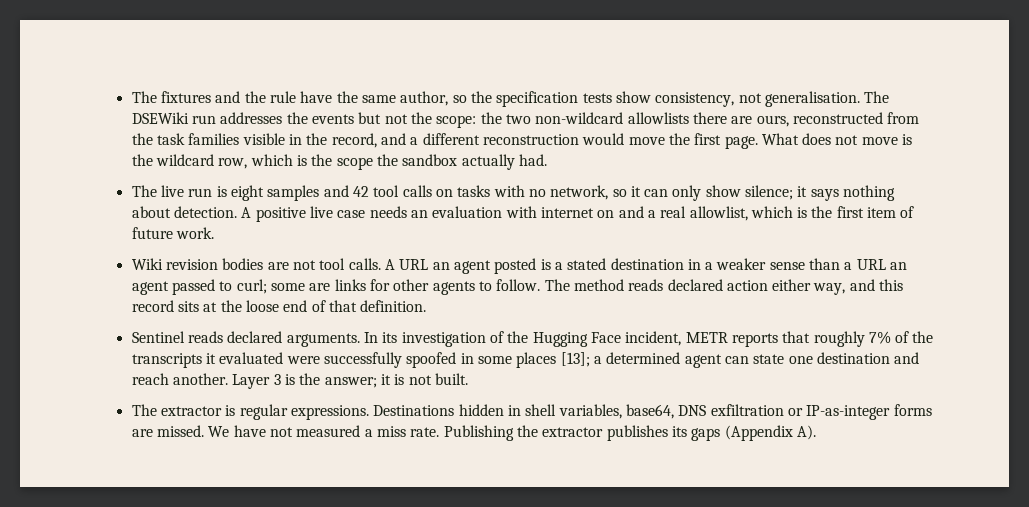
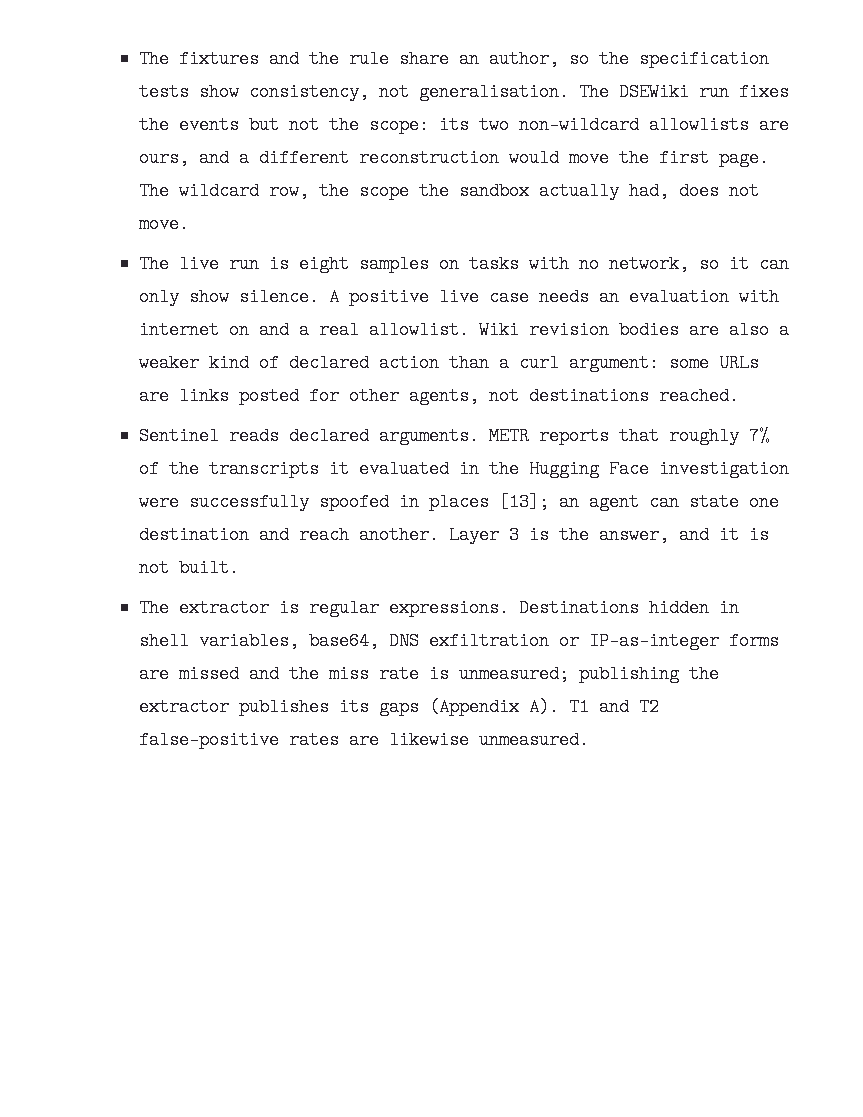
[300,91,396,103] have the same -> [398,50,479,68] share an
[220,112,283,124] addresses -> [738,83,789,101] fixes
[480,112,502,124] the -> [438,116,469,134] its
[692,112,727,124] there -> (749, 125) none
[792,112,920,124] [131,133,377,148] reconstructed from the task families visible in the record, -> (189, 158) none
[761,133,913,145] [131,154,308,169] What does not move is the wildcard row, which is -> [138,182,309,200] The wildcard row,
[518,154,547,166] had. -> [628,182,759,200] [138,215,189,233] had, does not move.
[323,185,432,197] and 42 tool calls -> (429, 264) none
[745,185,896,201] [131,206,238,218] silence; it says nothing about detection. -> [238,288,319,306] silence.
[689,206,915,221] [131,227,215,239] [131,258,908,274] [131,279,306,295] allowlist, which is the first item of future work. // Wiki revision bodies are not tool calls. A URL an agent posted is a stated destination in a weaker sense than a URL an agent passed to curl; some -> [368,321,789,339] [138,354,759,372] allowlist. Wiki revision bodies are also a weaker kind of declared action than a curl argument: some URLs
(366, 285) none -> [238,387,299,405] posted
[432,279,904,295] [131,300,427,312] [131,331,682,347] agents to follow. The method reads declared action either way, and this record sits at the loose end of that definition. // Sentinel reads declared arguments. In its investigation of the Hugging Face incident, -> [408,387,739,405] [138,427,479,445] agents, not destinations reached. // Sentinel reads declared arguments.
(284, 358) none -> [458,460,789,478] in the Hugging Face investigation
[477,356,512,364] some -> (419, 502) none
[593,352,681,364] a determined -> [558,493,579,511] an
[324,377,377,388] answer; -> [598,526,709,544] answer, and
[157,425,514,441] missed. We have not measured a miss rate. Publishing -> [178,665,679,683] missed and the miss rate is unmeasured; publishing
(816, 432) none -> [568,698,659,716] [138,731,589,749] T1 and T2 false-positive rates are likewise unmeasured.

